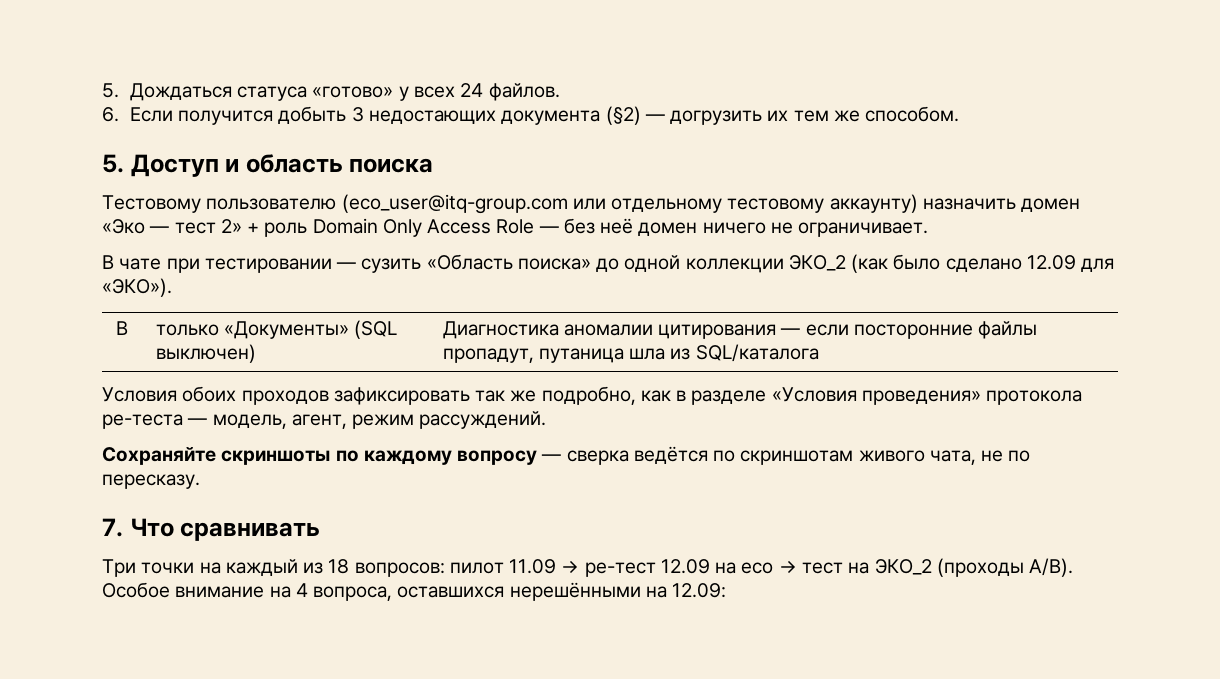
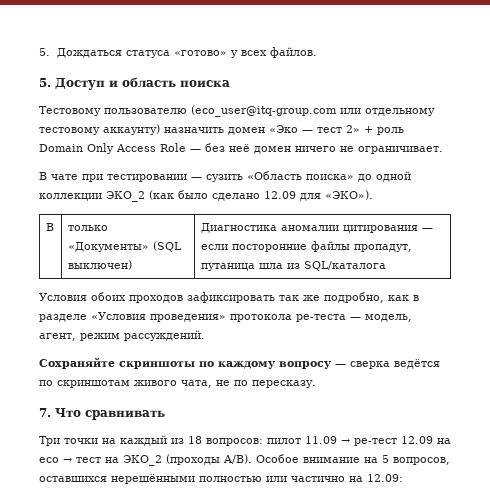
[460,83,484,97] 24 -> (268, 53) none
[102,106,960,125] // 6. Если получится добыть 3 недостающих документа (§2) — догрузить их тем же способом. -> (318, 52) none
[295,582,641,601] 4 вопроса, оставшихся нерешёнными -> [382,455,450,465] [39,474,345,484] 5 вопросов, оставшихся нерешёнными полностью или частично

